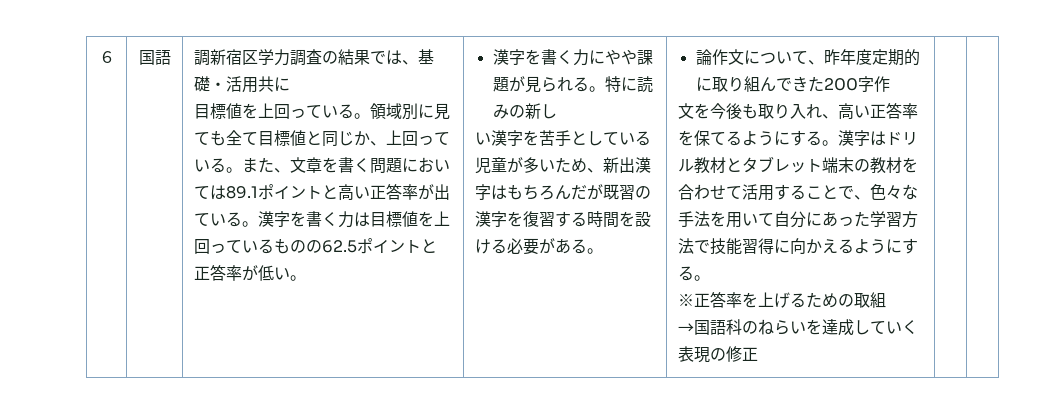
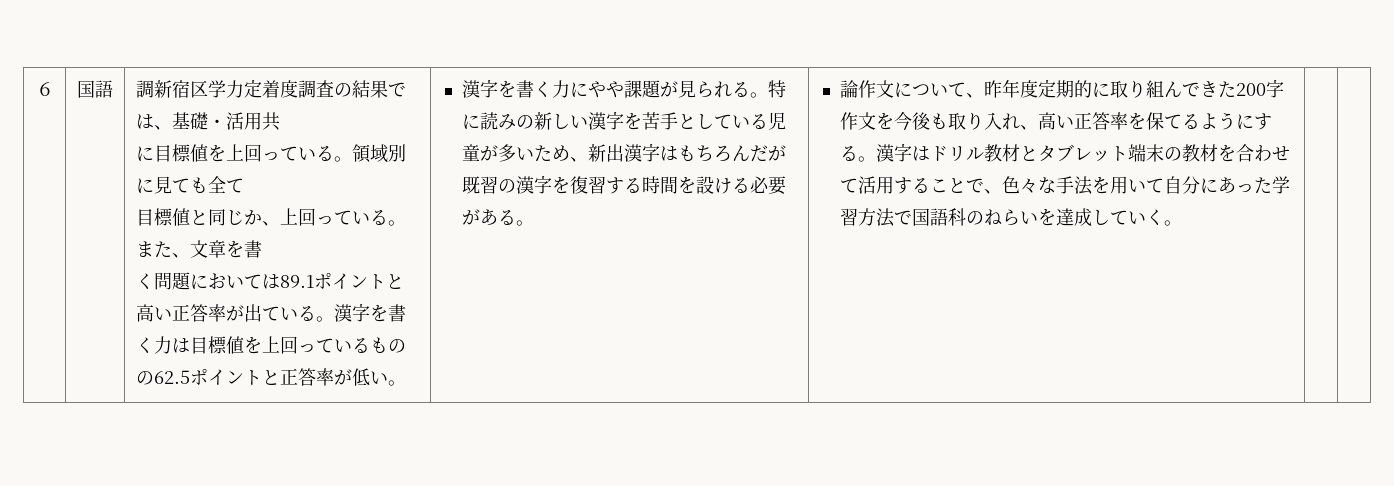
(290, 57) none -> [243,79,298,98] 定着度
[273,77,290,91] に // -> [135,146,154,161] // に
(258, 138) none -> (244, 185) //
(354, 165) none -> (262, 249) //
(557, 111) // -> (570, 121) none
(890, 84) // -> (858, 121) none
[709,238,918,255] [677,266,710,281] [677,292,886,308] [677,323,694,333] 技能習得に向かえるようにする。 // ※正答率を上げるための取組 // → -> (912, 217) none
[677,346,758,363] 表現の修正 -> [1163,220,1182,226] 。

